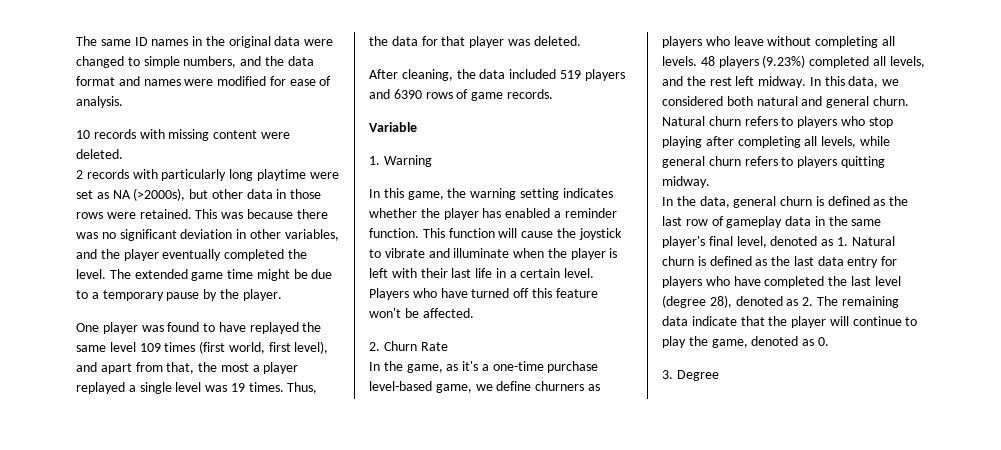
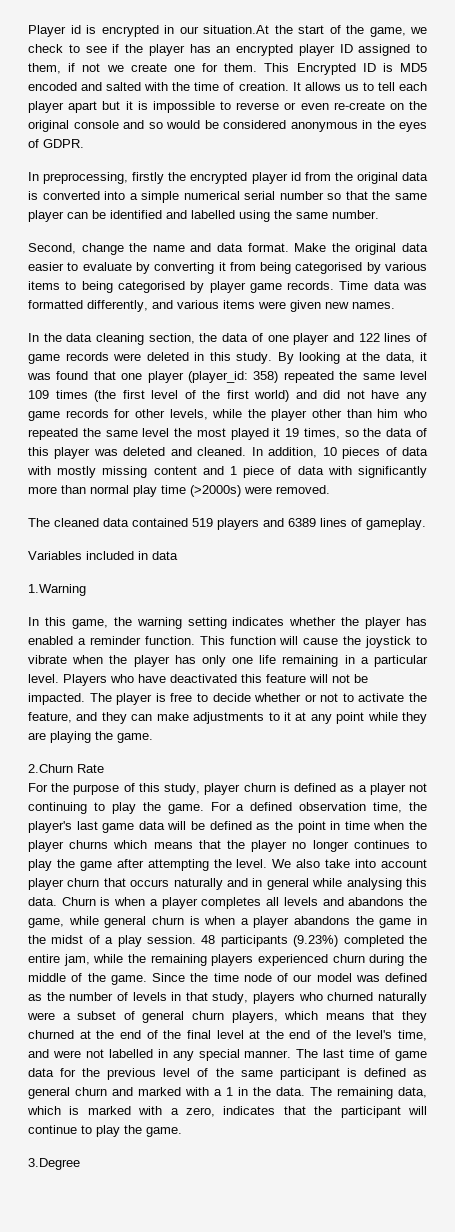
[76,36,334,48] [76,56,314,68] [76,76,332,86] [76,96,123,108] [76,129,290,141] [76,149,123,159] [76,169,339,181] [76,188,322,201] [76,209,328,219] [76,229,339,241] [76,249,307,261] [76,269,333,281] [76,289,282,301] [76,322,299,334] The same ID names in the original data were changed to simple numbers, and the data format and names were modified for ease of analysis. // 10 records with missing content were deleted. // 2 records with particularly long playtime were set as NA (>2000s), but other data in those rows were retained. This was because there was no significant deviation in other variables, and the player eventually completed the level. The extended game time might be due to a temporary pause by the player. // One player was found to have replayed -> [28,25,427,37] [28,44,427,56] [28,63,428,75] [28,82,428,91] [28,101,428,113] [28,120,427,132] [28,139,84,148] [28,172,429,184] [28,191,427,203] [28,210,379,222] [28,243,429,255] [28,262,428,274] [28,281,428,293] [28,300,395,312] [28,333,427,345] [28,352,427,364] [27,371,334,383] Player id is encrypted in our situation.At the start of the game, we check to see if the player has an encrypted player ID assigned to them, if not we create one for them. This Encrypted ID is MD5 encoded and salted with the time of creation. It allows us to tell each player apart but it is impossible to reverse or even re-create on the original console and so would be considered anonymous in the eyes of GDPR. // In preprocessing, firstly the encrypted player id from the original data is converted into a simple numerical serial number so that the same player can be identified and labelled using the same number. // Second, change the name and data format. Make the original data easier to evaluate by converting it from being categorised by various items to being categorised by player game records. Time data was formatted differently, and various items were given new names. // In the data cleaning section, the data of one player and 122 lines of game records were deleted in this study. By looking at the data, it was found that one player (player_id: 358) repeated
[199,341,329,354] [76,362,299,374] [76,382,318,394] [369,36,581,48] [369,69,625,81] [369,89,553,101] [369,122,417,132] [369,155,432,167] (first world, first level), and apart from that, the most a player replayed a single level was 19 times. Thus, the data for that player was deleted. // After cleaning, the data included 519 players and 6390 rows of game records. // Variable // 1. Warning -> [94,390,428,402] [28,409,427,421] [28,428,428,440] [28,447,428,459] [27,466,427,478] [28,485,330,497] [28,518,426,530] [28,551,178,560] [28,584,86,596] (the first level of the first world) and did not have any game records for other levels, while the player other than him who repeated the same level the most played it 19 times, so the data of this player was deleted and cleaned. In addition, 10 pieces of data with mostly missing content and 1 piece of data with significantly more than normal play time (>2000s) were removed. // The cleaned data contained 519 players and 6389 lines of gameplay. // Variables included in data // 1.Warning
[428,248,618,260] [369,268,493,278] and illuminate when the player is left with their last life -> [72,655,339,667] when the player has only one life remaining
[520,268,561,278] certain -> [374,655,429,667] particular
[471,288,598,298] [369,308,474,318] [369,341,448,351] [369,361,599,373] [369,381,600,393] [662,36,895,48] [662,55,925,68] [662,76,900,88] [662,96,909,108] [662,116,893,128] [662,136,890,148] [662,156,885,168] [662,176,710,188] [662,196,909,208] [662,216,882,228] [662,236,895,248] [662,256,898,268] [662,276,901,288] [662,295,899,308] [662,316,827,328] turned off this feature won't be affected. // 2. Churn Rate // In the game, as it's a one-time purchase level-based game, we define churners as players who leave without completing all levels. 48 players (9.23%) completed all levels, and the rest left midway. In this data, we considered both natural and general churn. Natural churn refers to players who stop playing after completing all levels, while general churn refers to players quitting midway. // In the data, general churn is defined as the last row of gameplay data in the same player's final level, denoted as 1. Natural churn is defined as the last data entry for players who have completed the last level (degree 28), denoted as 2. The remaining data indicate that the player -> [170,674,368,683] [28,693,427,705] [28,712,428,724] [28,731,153,743] [28,764,104,773] [28,783,427,795] [28,802,427,814] [28,821,428,833] [28,840,427,852] [28,859,428,871] [28,878,427,890] [28,897,428,909] [28,916,427,928] [28,935,427,947] [28,954,428,966] [28,973,427,985] [28,992,427,1004] [27,1011,428,1023] [28,1030,428,1041] [28,1049,428,1061] [28,1068,427,1080] [28,1087,427,1099] [27,1106,401,1118] deactivated this feature will not be impacted. The player is free to decide whether or not to activate the feature, and they can make adjustments to it at any point while they are playing the game. // 2.Churn Rate // For the purpose of this study, player churn is defined as a player not continuing to play the game. For a defined observation time, the player's last game data will be defined as the point in time when the player churns which means that the player no longer continues to play the game after attempting the level. We also take into account player churn that occurs naturally and in general while analysing this data. Churn is when a player completes all levels and abandons the game, while general churn is when a player abandons the game in the midst of a play session. 48 participants (9.23%) completed the entire jam, while the remaining players experienced churn during the middle of the game. Since the time node of our model was defined as the number of levels in that study, players who churned naturally were a subset of general churn players, which means that they churned at the end of the final level at the end of the level's time, and were not labelled in any special manner. The last time of game data for the previous level of the same participant is defined as general churn and marked with a 1 in the data. The remaining data, which is marked with a zero, indicates that the participant
[711,336,829,348] [662,370,719,381] game, denoted as 0. // 3. Degree -> [146,1127,182,1137] [28,1158,80,1170] game. // 3.Degree

